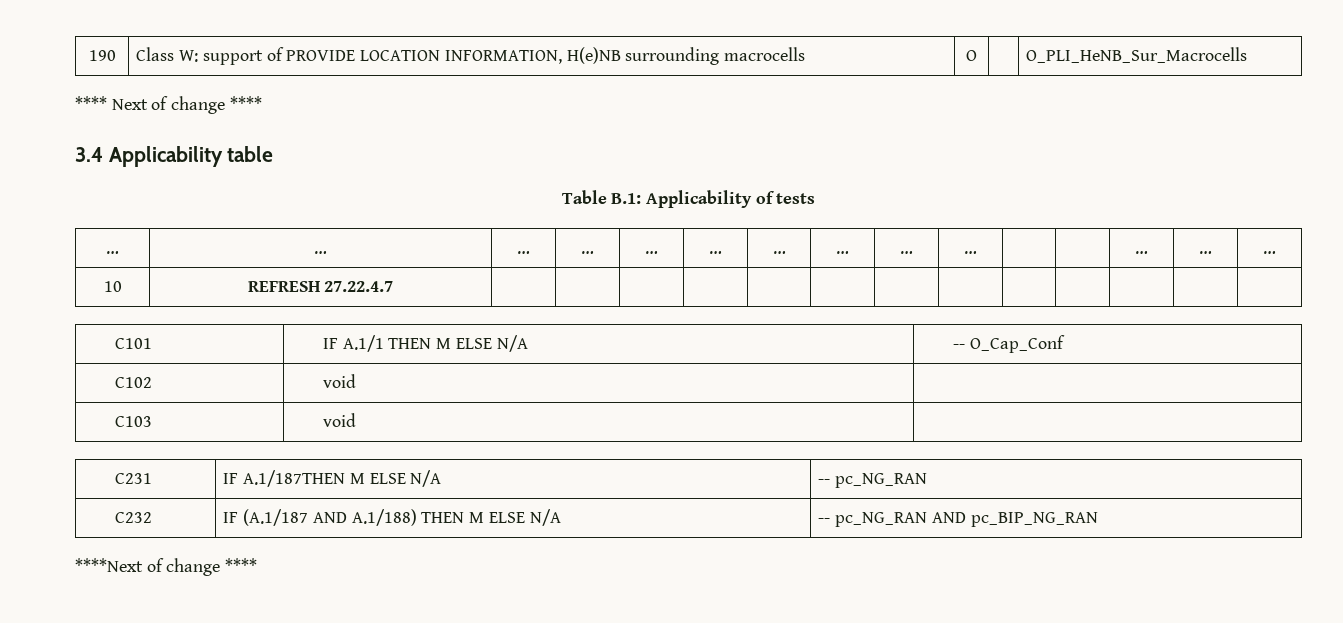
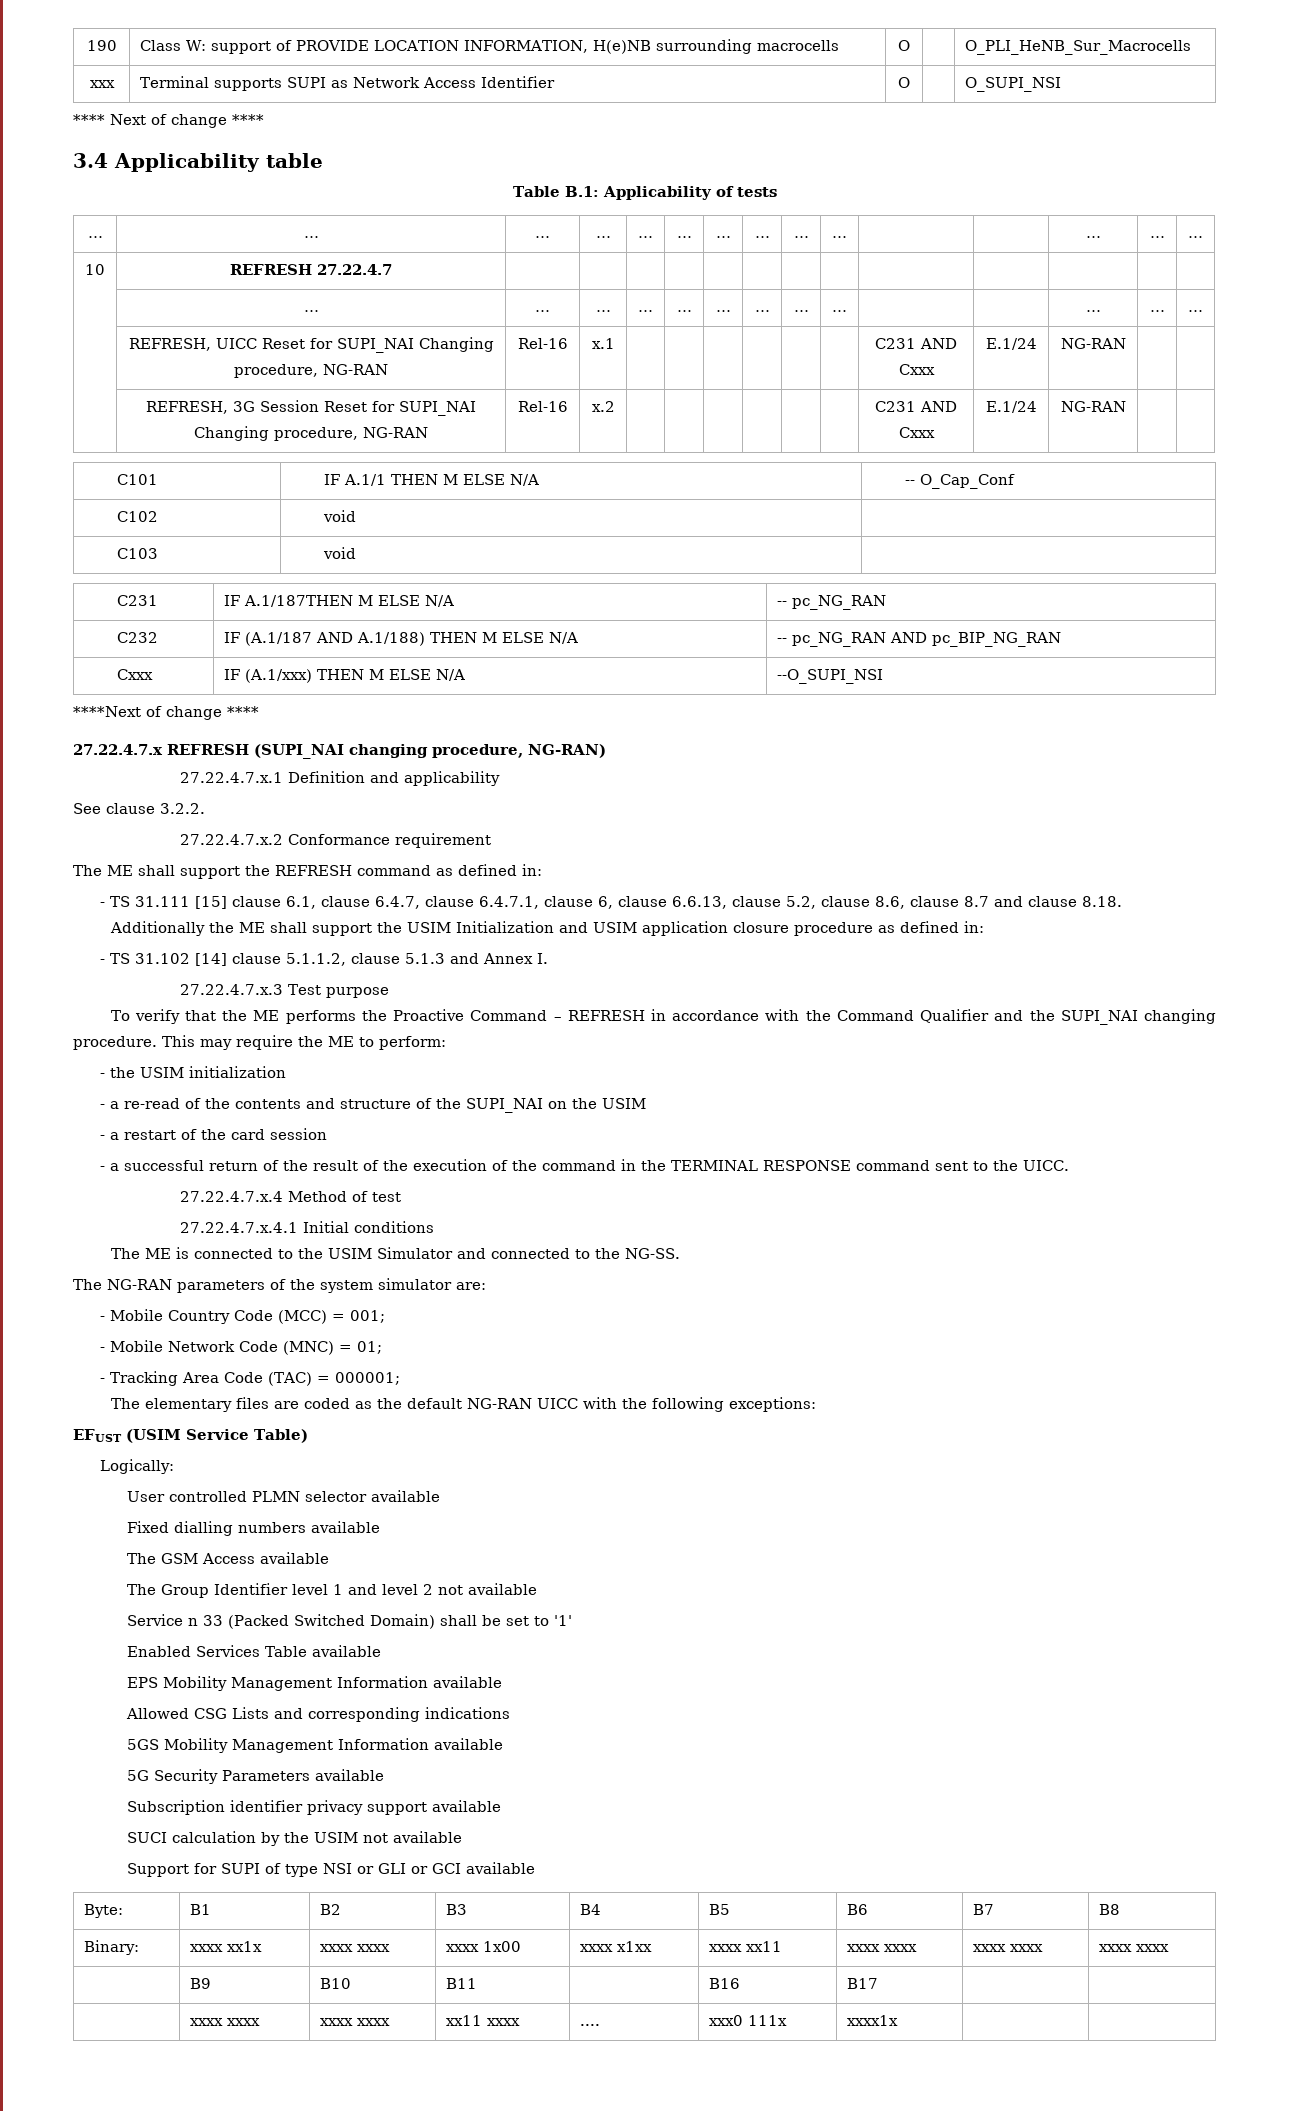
(1248, 55) none -> [89,80,115,88] [140,76,556,91] [898,77,910,88] [965,77,1062,92] // xxx | Terminal supports SUPI as Network Access Identifier | O | | O_SUPI_NSI
(394, 286) none -> [303,310,319,312] [535,310,550,312] [595,310,611,312] [638,310,653,312] [676,310,692,312] [715,310,731,312] [754,310,770,312] [793,310,809,312] [832,310,847,312] [1085,310,1101,312] [1149,310,1165,312] [1188,310,1203,312] [128,337,494,353] [234,364,388,378] [517,338,568,349] [591,338,615,349] [875,338,957,349] [898,364,935,375] [985,338,1037,350] [1060,338,1126,349] [146,400,476,416] [194,426,428,441] [517,401,568,412] [591,401,615,412] [875,401,957,412] [898,427,935,438] [985,401,1037,413] [1060,401,1126,412] // | … | … | … | … | … | … | … | … | … | | | … | … | … // | REFRESH, UICC Reset for SUPI_NAI Changing procedure, NG-RAN | Rel-16 | x.1 | | | | | | | C231 AND Cxxx | E.1/24 | NG-RAN | | // | REFRESH, 3G Session Reset for SUPI_NAI Changing procedure, NG-RAN | Rel-16 | x.2 | | | | | | | C231 AND Cxxx | E.1/24 | NG-RAN | |
[75,558,258,576] // ****Next of change **** -> [116,669,153,680] [224,669,466,683] [777,669,884,684] [73,706,259,720] [73,744,606,759] [179,771,500,786] [73,803,205,814] [179,833,491,848] [73,864,542,879] [99,896,1122,909] [109,921,984,936] [99,953,548,966] [179,984,389,998] [110,1009,1216,1025] [73,1035,446,1050] [99,1066,286,1078] [99,1098,646,1113] [99,1128,327,1140] [99,1159,1069,1171] [179,1191,401,1202] [179,1221,434,1233] [110,1247,680,1259] [73,1278,486,1293] [99,1309,385,1324] [99,1340,382,1355] [99,1371,400,1386] [110,1397,816,1412] [73,1429,308,1443] [99,1459,174,1474] [126,1490,440,1502] [126,1521,380,1536] [126,1552,329,1564] [126,1583,537,1598] [126,1614,572,1629] [126,1645,382,1657] [126,1676,502,1691] [125,1707,510,1722] [126,1738,503,1753] [126,1769,384,1784] [126,1800,501,1815] [126,1831,462,1846] [126,1862,535,1877] [84,1904,124,1918] [190,1904,212,1915] [320,1904,342,1915] [446,1904,468,1915] [580,1904,602,1915] [709,1904,731,1915] [847,1904,869,1915] [973,1904,995,1915] [1099,1904,1121,1915] [84,1940,140,1955] [190,1941,263,1952] [320,1944,391,1952] [446,1941,522,1952] [580,1941,653,1952] [709,1941,783,1952] [847,1944,918,1952] [973,1944,1044,1952] [1099,1944,1170,1952] [190,1978,212,1989] [320,1978,352,1989] [446,1978,478,1989] [709,1978,741,1989] [847,1978,879,1989] [190,2018,261,2026] [320,2018,391,2026] [446,2015,521,2026] [580,2024,601,2026] [709,2015,788,2026] [847,2015,899,2026] // Cxxx | IF (A.1/xxx) THEN M ELSE N/A | --O_SUPI_NSI // ****Next of change **** // 27.22.4.7.x REFRESH (SUPI_NAI changing procedure, NG-RAN) // 27.22.4.7.x.1 Definition and applicability // See clause 3.2.2. // 27.22.4.7.x.2 Conformance requirement // The ME shall support the REFRESH command as defined in: // - TS 31.111 [15] clause 6.1, clause 6.4.7, clause 6.4.7.1, clause 6, clause 6.6.13, clause 5.2, clause 8.6, clause 8.7 and clause 8.18. // Additionally the ME shall support the USIM Initialization and USIM application closure procedure as defined in: // - TS 31.102 [14] clause 5.1.1.2, clause 5.1.3 and Annex I. // 27.22.4.7.x.3 Test purpose // To verify that the ME performs the Proactive Command – REFRESH in accordance with the Command Qualifier and the SUPI_NAI changing procedure. This may require the ME to perform: // - the USIM initialization // - a re-read of the contents and structure of the SUPI_NAI on the USIM // - a restart of the card session // - a successful return of the result of the execution of the command in the TERMINAL RESPONSE command sent to the UICC. // 27.22.4.7.x.4 Method of test // 27.22.4.7.x.4.1 Initial conditions // The ME is connected to the USIM Simulator and connected to the NG-SS. // The NG-RAN parameters of the system simulator are: // - Mobile Country Code (MCC) = 001; // - Mobile Network Code (MNC) = 01; // - Tracking Area Code (TAC) = 000001; // The elementary files are coded as the default NG-RAN UICC with the following exceptions: // EFUST (USIM Service Table) // Logically: // User controlled PLMN selector available // Fixed dialling numbers available // The GSM Access available // The Group Identifier level 1 and level 2 not available // Service n 33 (Packed Switched Domain) shall be set to '1' // Enabled Services Table available // EPS Mobility Management Information available // Allowed CSG Lists and corresponding indications // 5GS Mobility Management Information available // 5G Security Parameters available // Subscription identifier privacy support available // SUCI calculation by the USIM not available // Support for SUPI of type NSI or GLI or GCI available // Byte: | B1 | B2 | B3 | B4 | B5 | B6 | B7 | B8 // Binary: | xxxx xx1x | xxxx xxxx | xxxx 1x00 | xxxx x1xx | xxxx xx11 | xxxx xxxx | xxxx xxxx | xxxx xxxx // | B9 | B10 | B11 | | B16 | B17 | | // | xxxx xxxx | xxxx xxxx | xx11 xxxx | .... | xxx0 111x | xxxx1x | |

